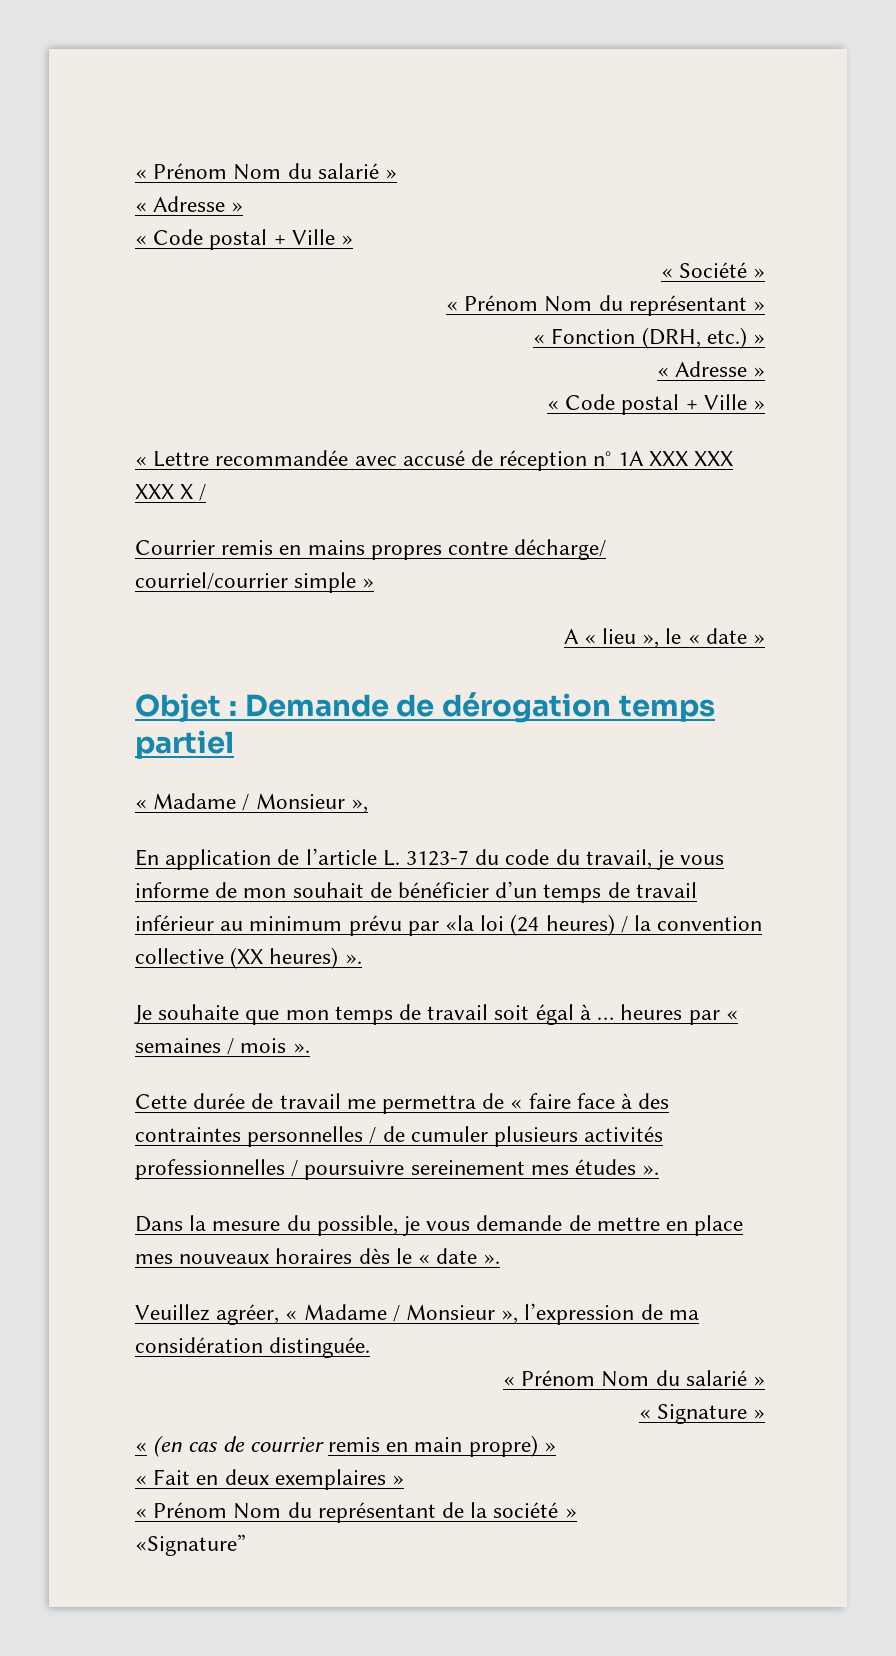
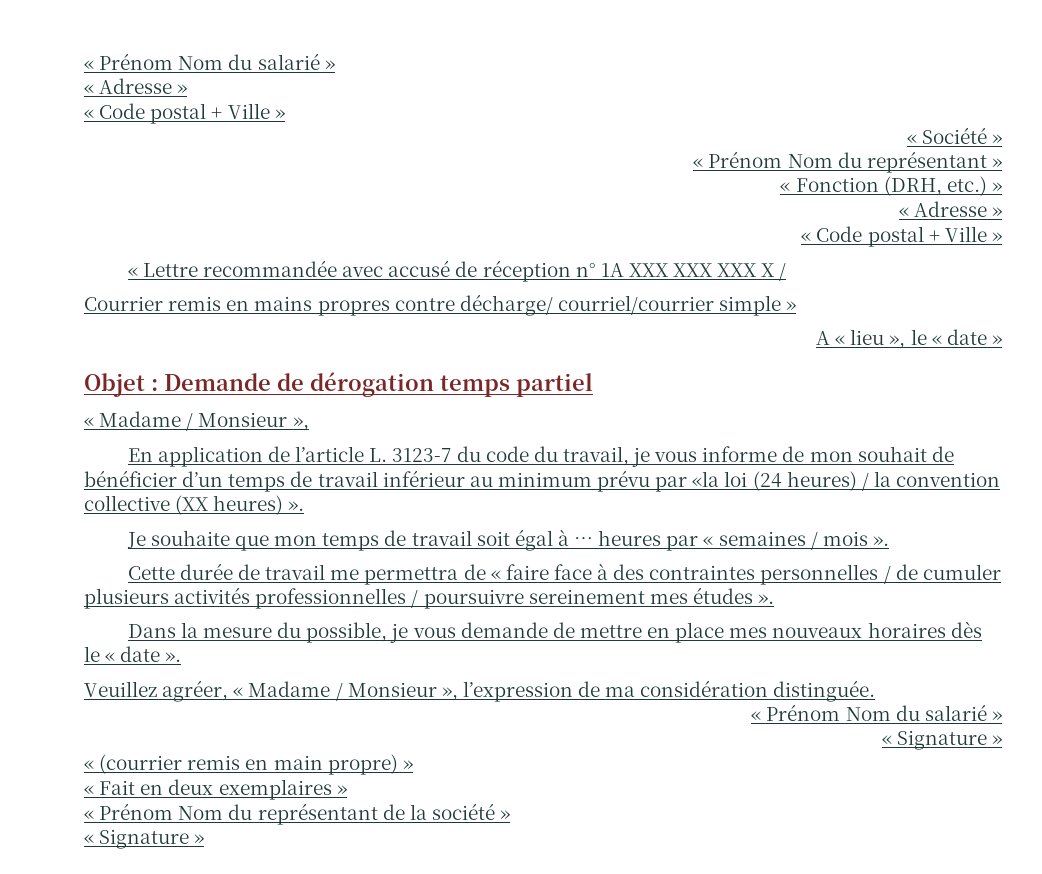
[153,1435,324,1457] (en cas de courrier -> [99,754,183,774] (courrier
[135,1534,246,1556] «Signature” -> [84,829,205,849] « Signature »

